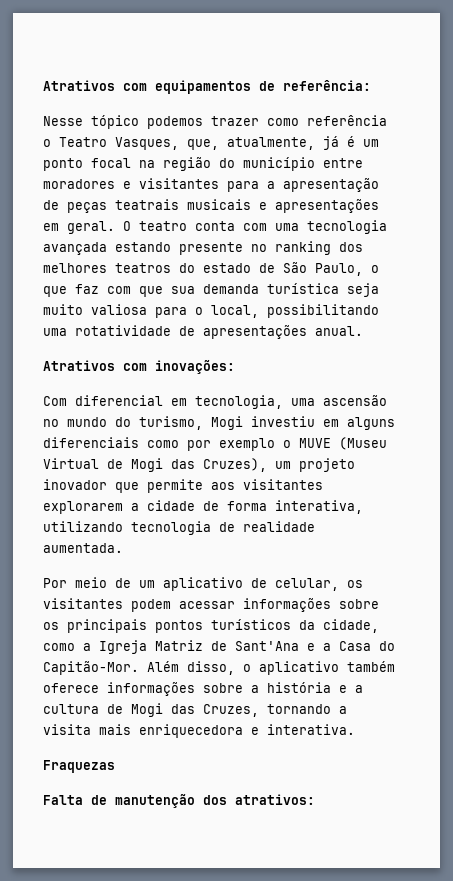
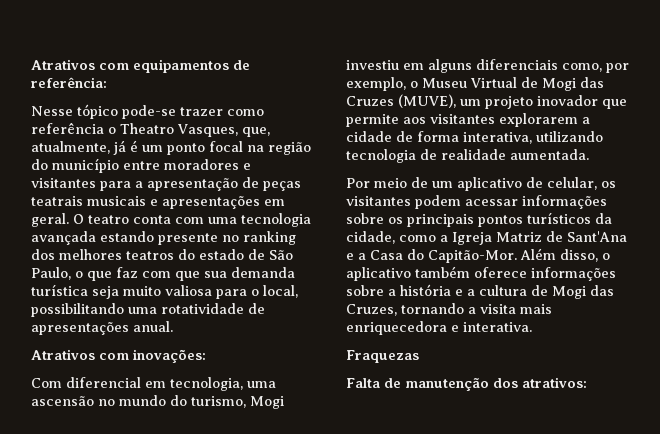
[147,116,203,129] podemos -> [122,105,176,119] pode-se
[59,137,107,147] Teatro -> [120,123,174,134] Theatro
[147,437,387,451] como por exemplo o MUVE (Museu -> [562,63,629,73] [346,77,467,91] como, por exemplo, o Museu
[203,458,267,472] Cruzes), -> [346,94,456,108] Cruzes (MUVE),

